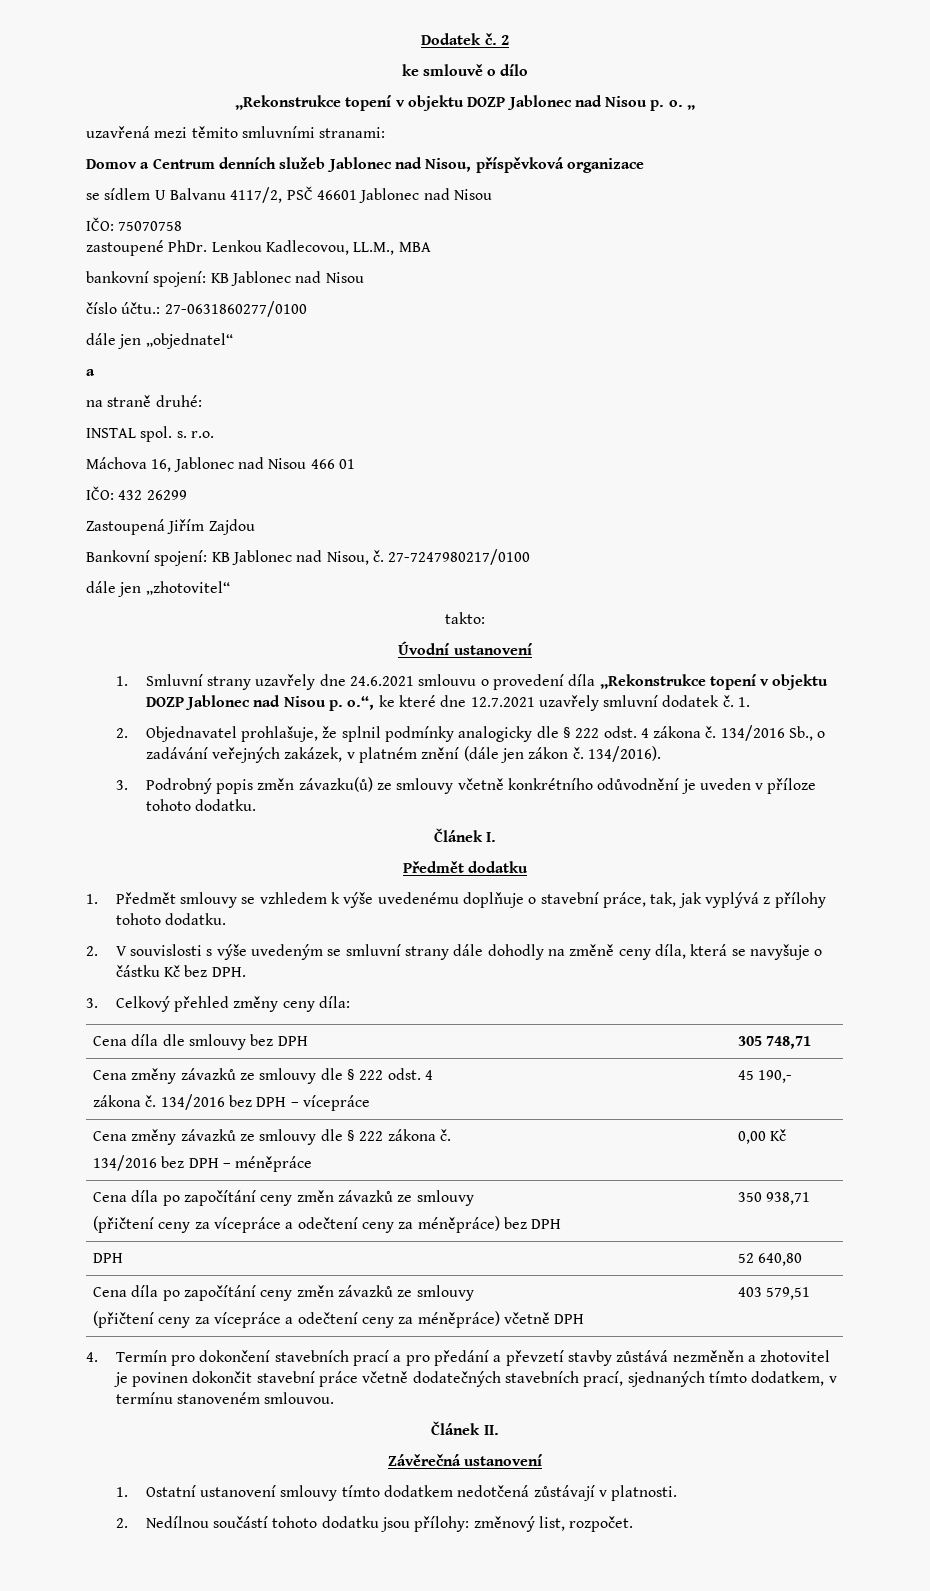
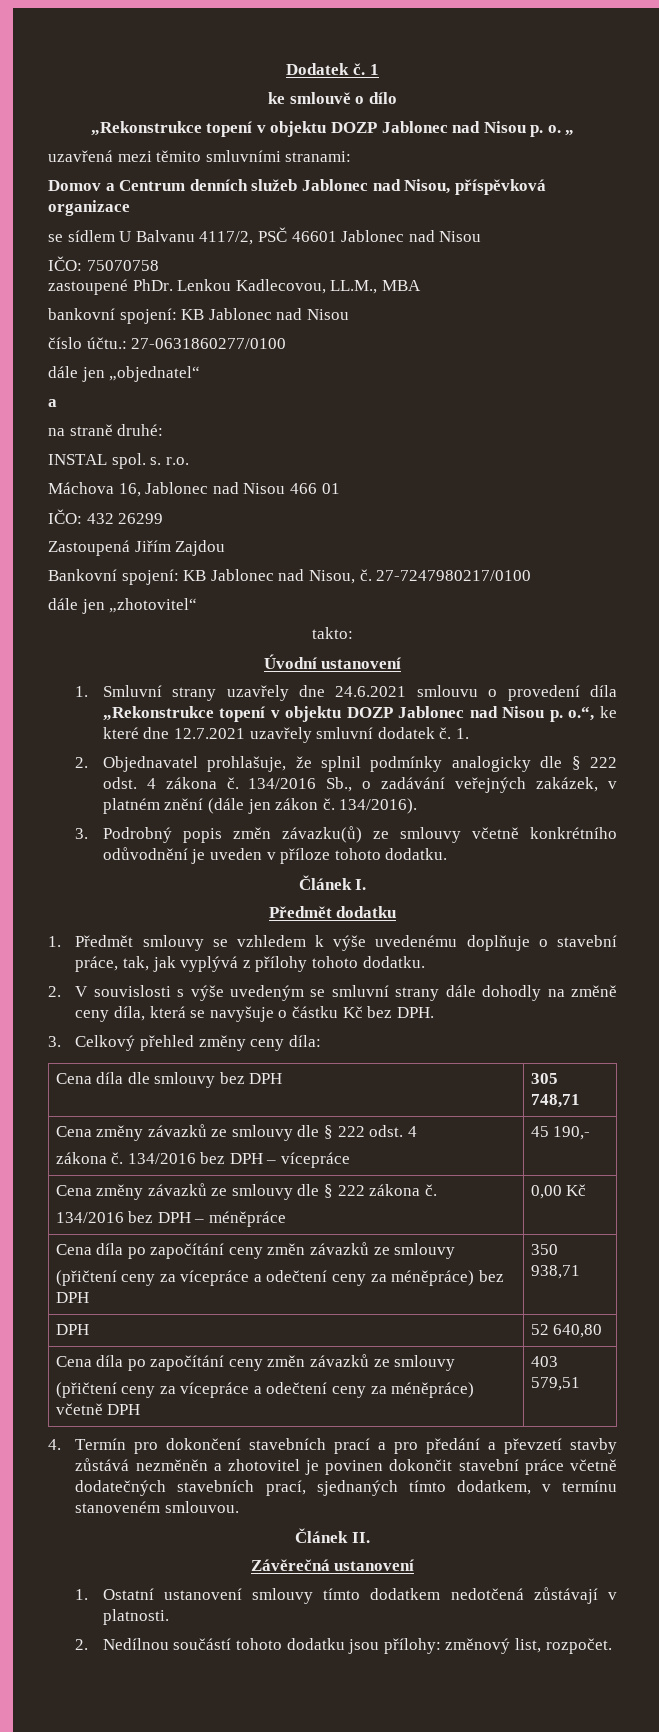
[500,35,509,45] 2 -> [369,64,379,75] 1

